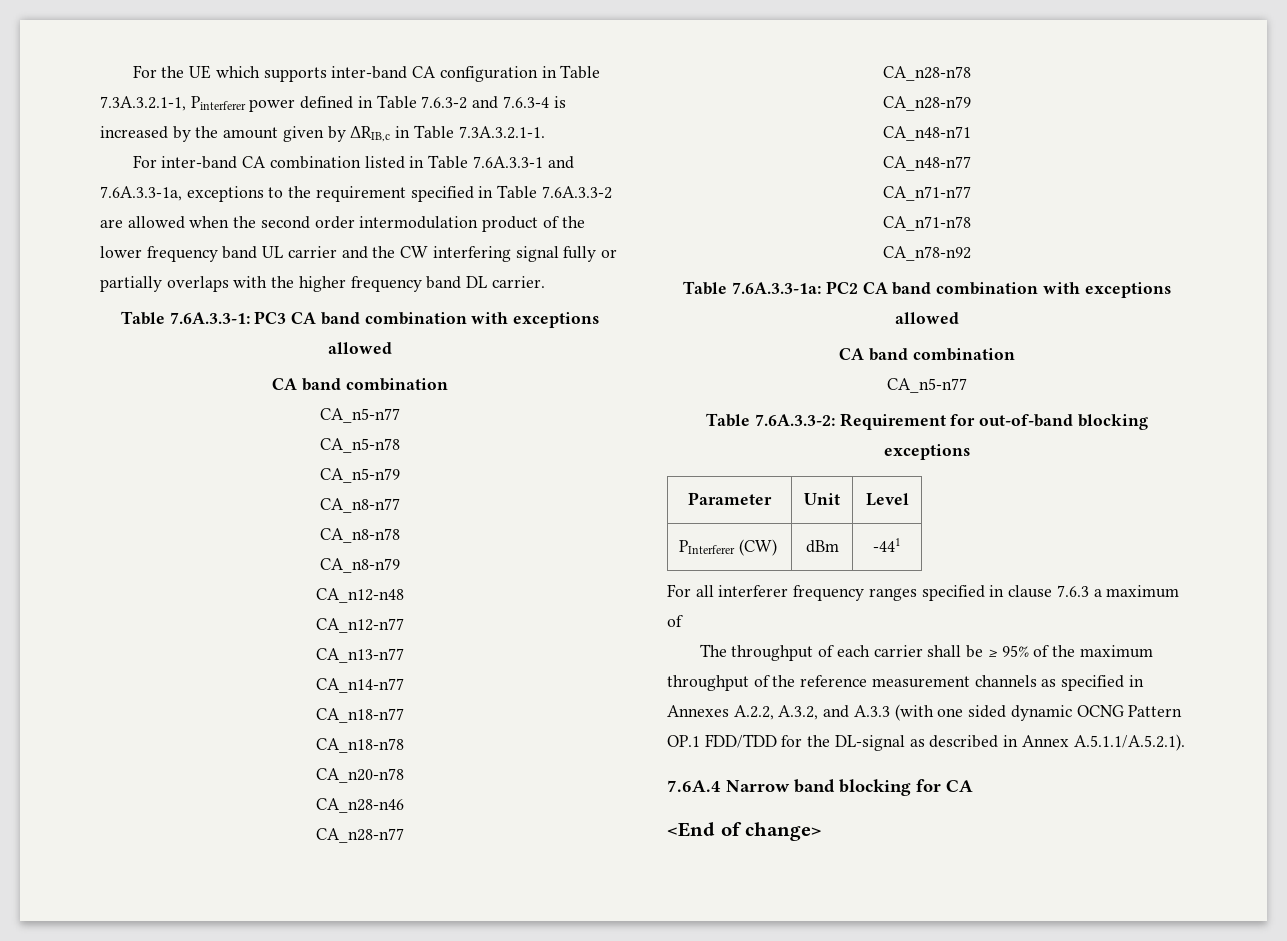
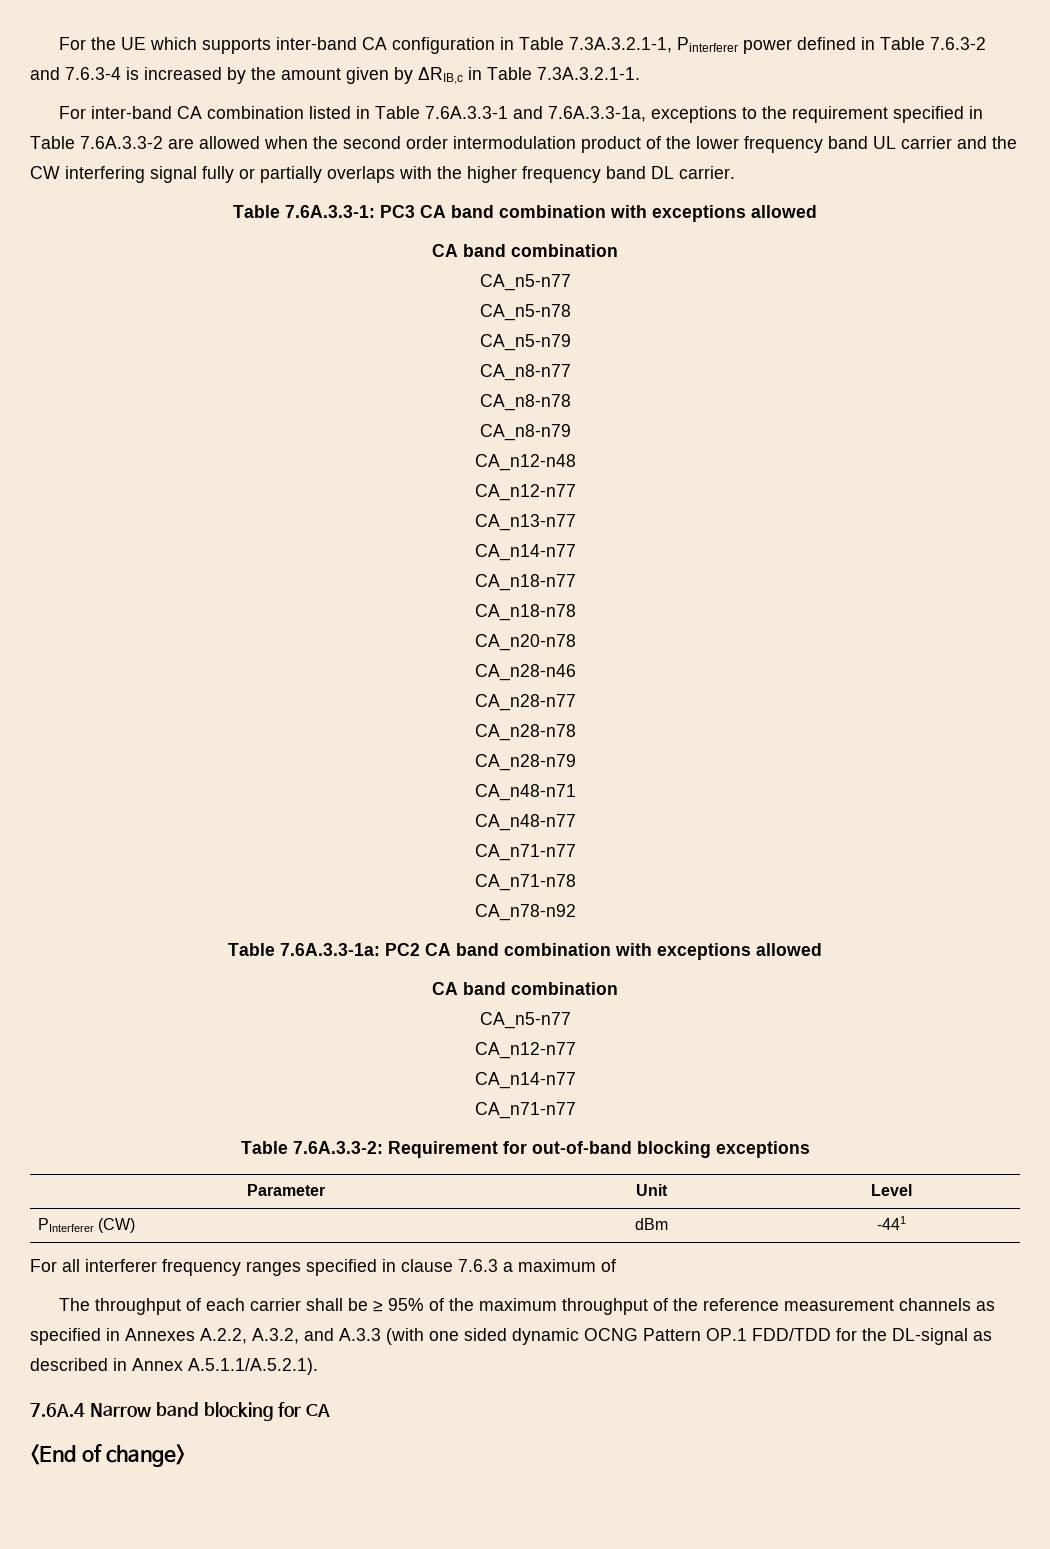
(967, 385) none -> [474,1042,576,1059] [474,1072,576,1089] [474,1102,576,1119] // CA_n12-n77 // CA_n14-n77 // CA_n71-n77

